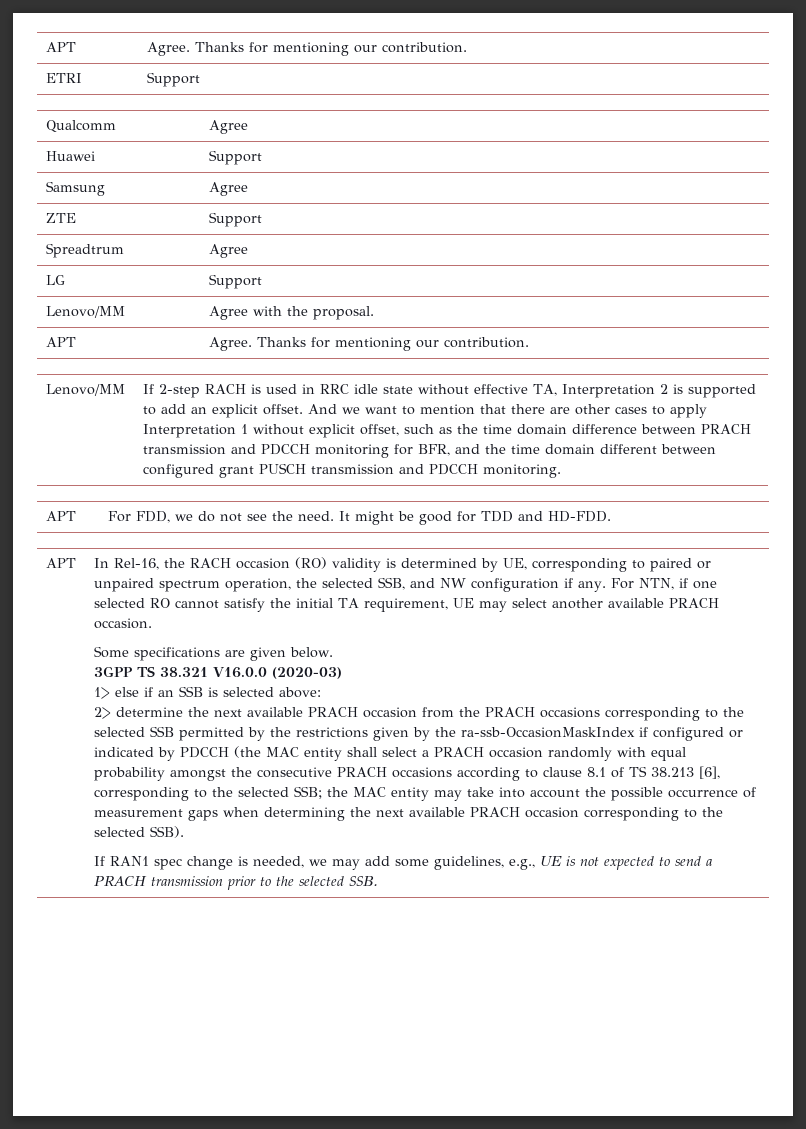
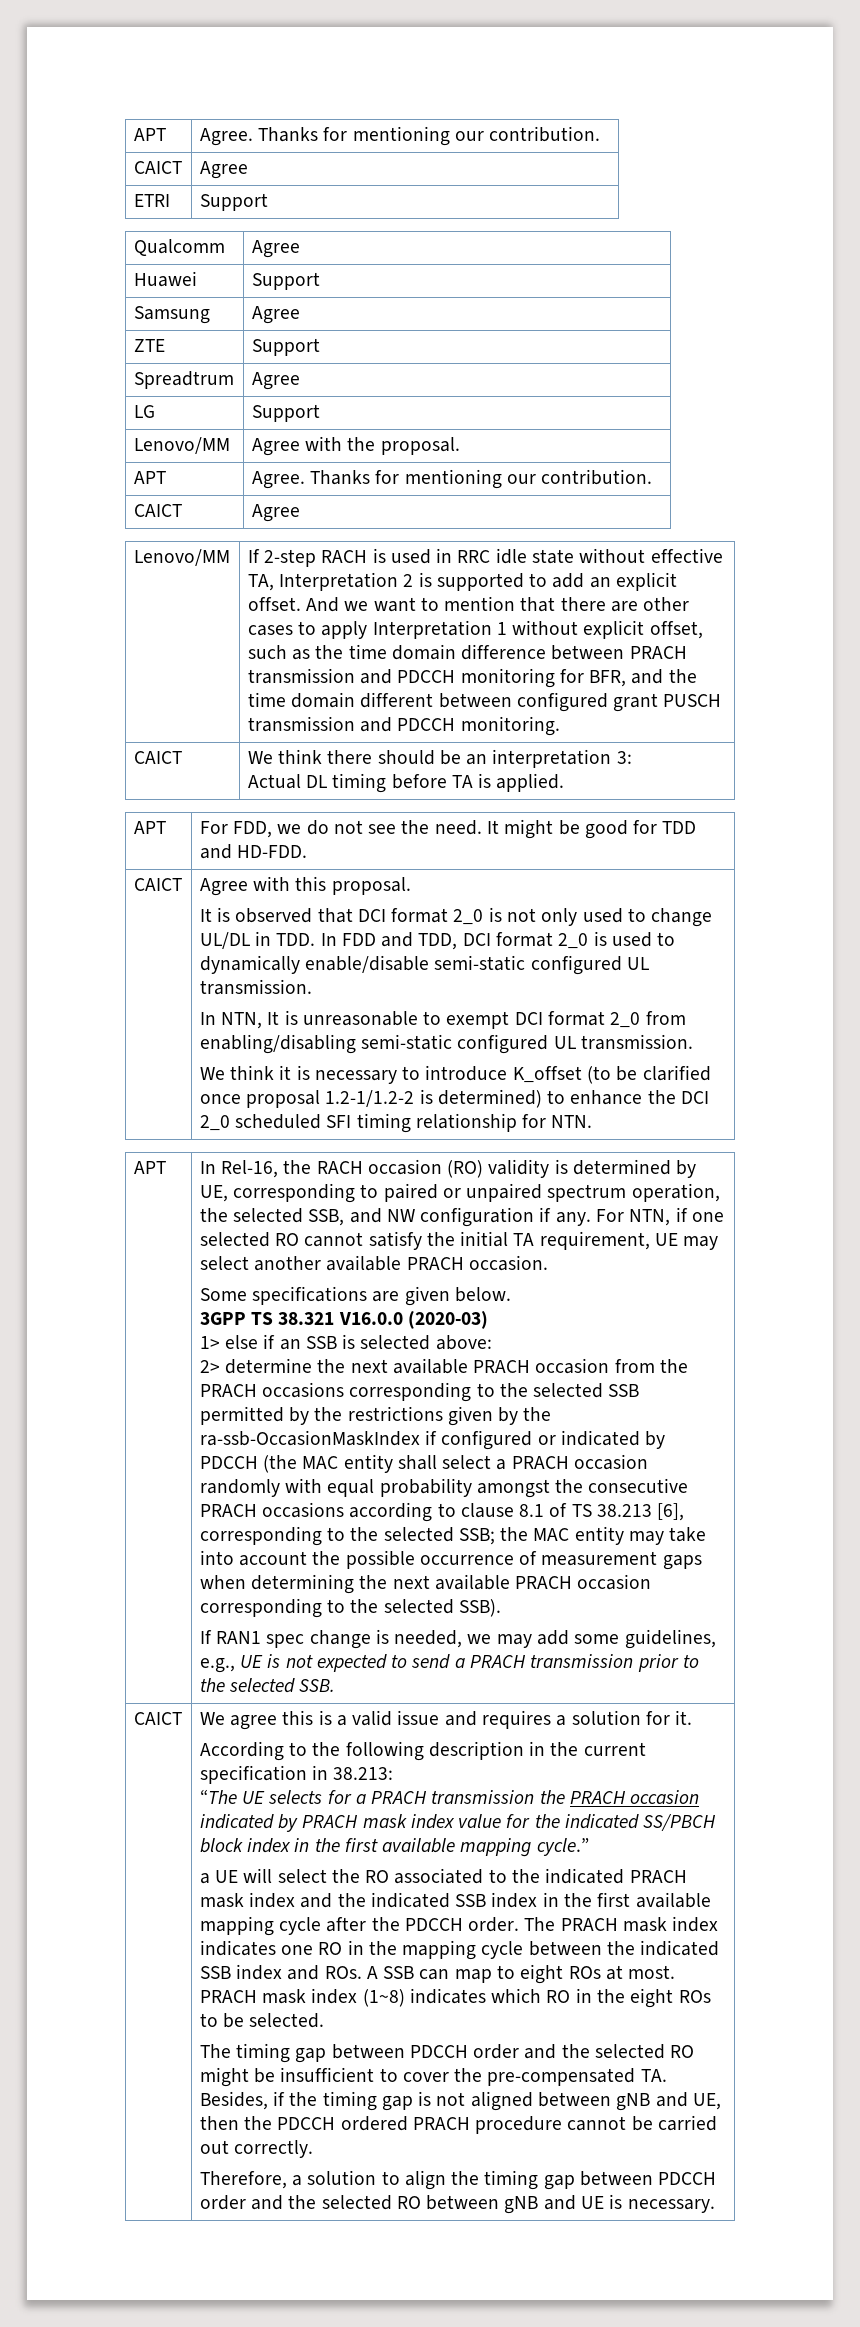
[45,42,76,52] [146,42,467,56] APT | Agree. Thanks for mentioning our contribution. -> [133,128,166,141] [199,126,601,146] [133,161,182,174] [199,161,248,179] APT | Agree. Thanks for mentioning our contribution. // CAICT | Agree
(529, 342) none -> [133,504,182,517] [251,504,300,522] // CAICT | Agree
(561, 471) none -> [133,751,182,764] [247,749,632,768] [247,773,565,793] // CAICT | We think there should be an interpretation 3: // Actual DL timing before TA is applied.
(611, 516) none -> [133,878,182,891] [199,876,411,896] [199,907,713,927] [199,931,676,950] [199,955,649,975] [199,979,312,995] [199,1010,686,1029] [199,1034,693,1054] [199,1065,711,1084] [199,1089,710,1108] [199,1113,593,1133] // CAICT | Agree with this proposal. // It is observed that DCI format 2_0 is not only used to change UL/DL in TDD. In FDD and TDD, DCI format 2_0 is used to dynamically enable/disable semi-static configured UL transmission. // In NTN, It is unreasonable to exempt DCI format 2_0 from enabling/disabling semi-static configured UL transmission. // We think it is necessary to introduce K_offset (to be clarified once proposal 1.2-1/1.2-2 is determined) to enhance the DCI 2_0 scheduled SFI timing relationship for NTN.
(378, 881) none -> [133,1712,182,1725] [199,1710,693,1730] [199,1741,646,1761] [199,1765,394,1784] [199,1789,700,1804] [199,1814,717,1832] [199,1838,589,1857] [199,1868,687,1884] [199,1892,711,1908] [199,1916,719,1936] [199,1940,720,1960] [199,1964,676,1984] [199,1988,711,2008] [199,2013,325,2028] [199,2043,695,2063] [199,2067,667,2087] [199,2091,721,2111] [199,2115,718,2134] [199,2140,314,2158] [199,2170,717,2190] [199,2194,715,2214] // CAICT | We agree this is a valid issue and requires a solution for it. // According to the following description in the current specification in 38.213: // “The UE selects for a PRACH transmission the PRACH occasion indicated by PRACH mask index value for the indicated SS/PBCH block index in the first available mapping cycle.” // a UE will select the RO associated to the indicated PRACH mask index and the indicated SSB index in the first available mapping cycle after the PDCCH order. The PRACH mask index indicates one RO in the mapping cycle between the indicated SSB index and ROs. A SSB can map to eight ROs at most. PRACH mask index (1~8) indicates which RO in the eight ROs to be selected. // The timing gap between PDCCH order and the selected RO might be insufficient to cover the pre-compensated TA. Besides, if the timing gap is not aligned between gNB and UE, then the PDCCH ordered PRACH procedure cannot be carried out correctly. // Therefore, a solution to align the timing gap between PDCCH order and the selected RO between gNB and UE is necessary.

